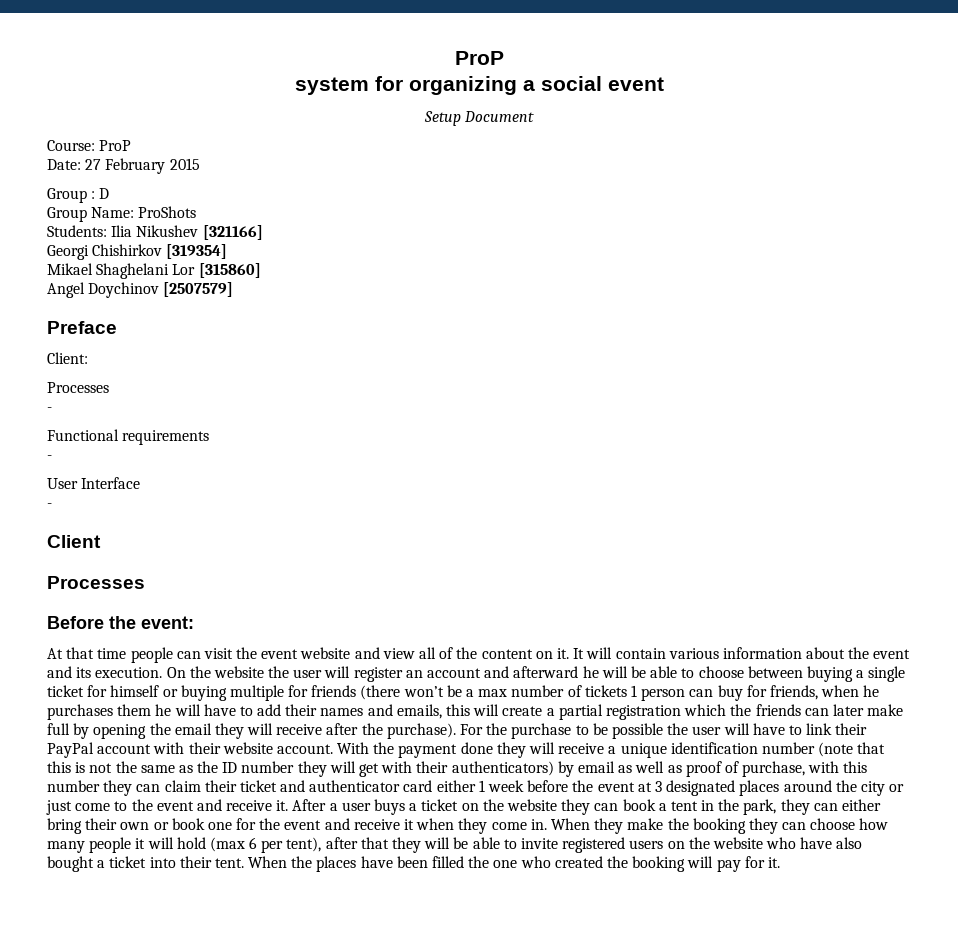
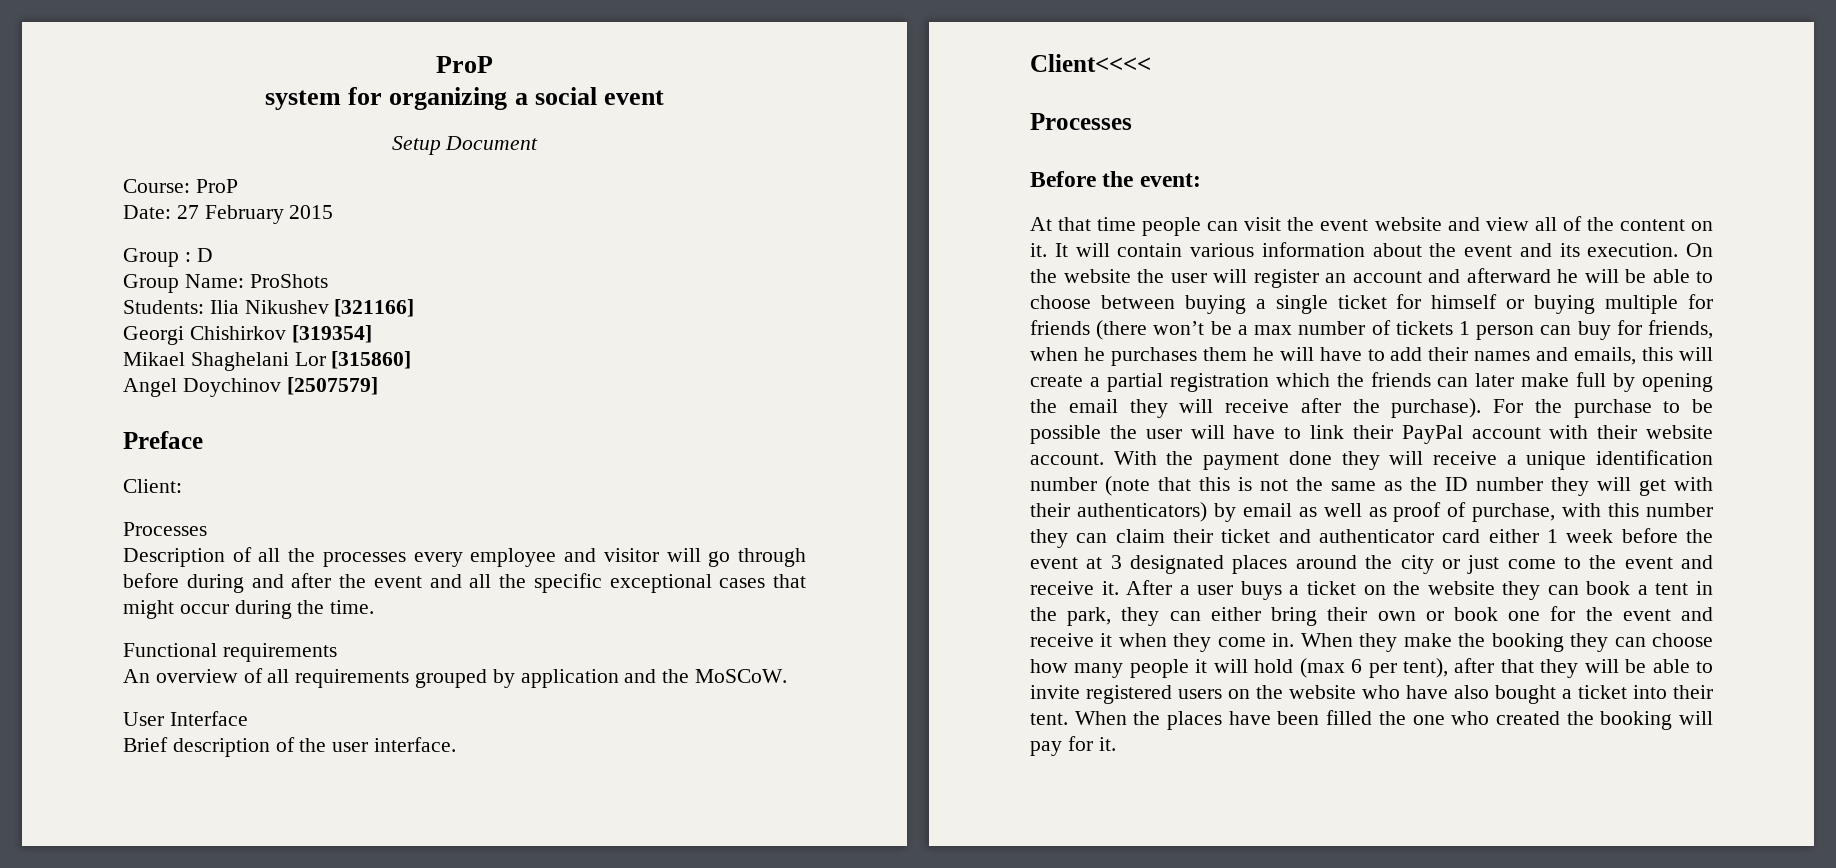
[47,407,52,412] [47,429,210,445] [47,455,52,460] [47,477,141,489] [47,503,52,508] [47,535,101,548] - // Functional requirements // - // User Interface // - // Client -> [123,547,807,567] [123,573,806,593] [123,600,375,619] [123,643,337,662] [123,668,788,688] [123,711,248,726] [123,737,457,757] [1030,54,1151,72] Description of all the processes every employee and visitor will go through before during and after the event and all the specific exceptional cases that might occur during the time. // Functional requirements // An overview of all requirements grouped by application and the MoSCoW. // User Interface // Brief description of the user interface. // Client<<<<

